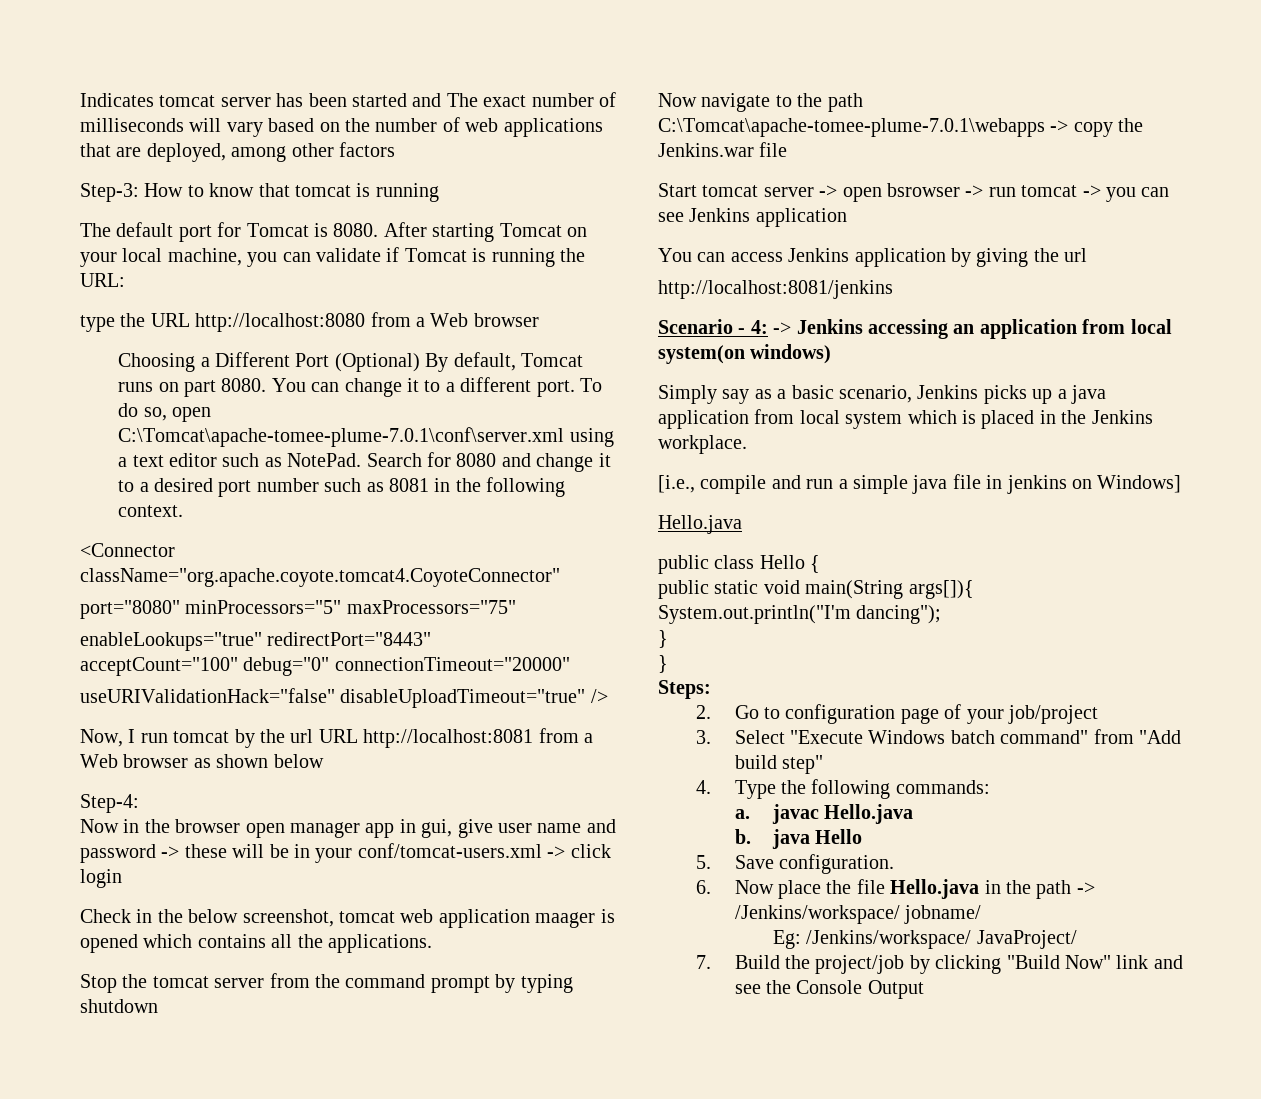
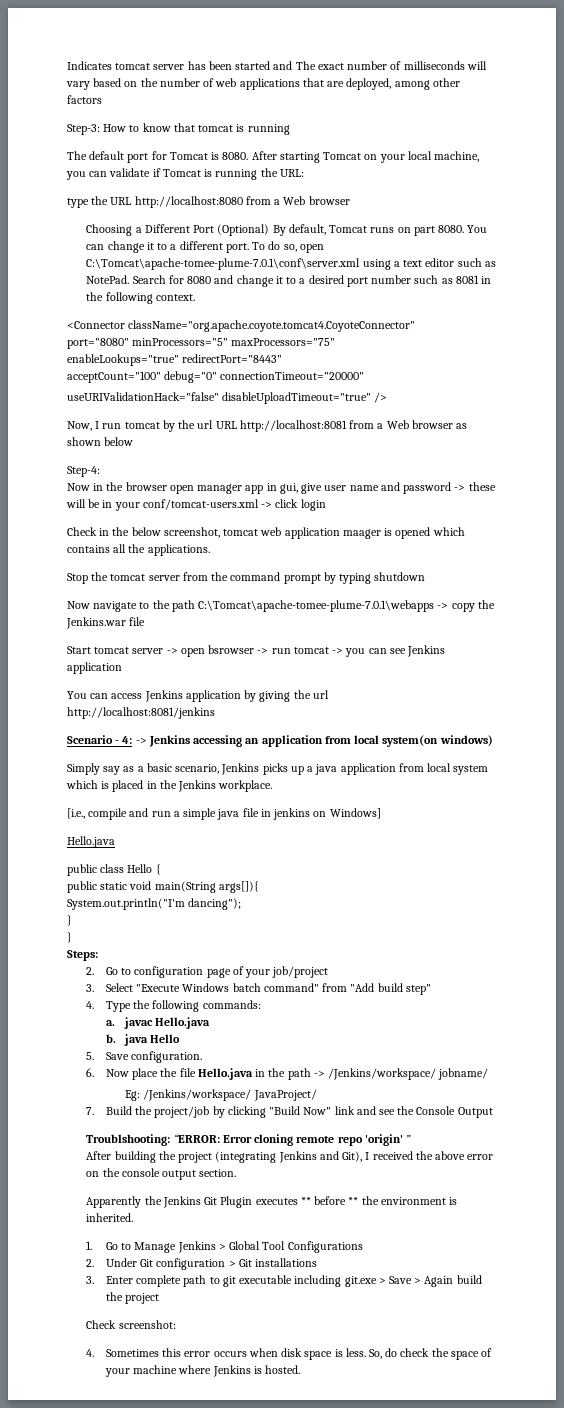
(924, 989) none -> [86,1134,412,1146] [86,1151,494,1163] [86,1168,237,1180] [86,1196,458,1208] [86,1213,134,1222] [86,1241,363,1253] [86,1258,318,1270] [86,1275,482,1287] [105,1292,160,1304] [86,1320,176,1329] [86,1348,493,1360] [104,1365,301,1377] // Troublshooting: “ERROR: Error cloning remote repo 'origin' ” // After building the project (integrating Jenkins and Git), I received the above error on the console output section. // Apparently the Jenkins Git Plugin executes ** before ** the environment is inherited. // 1. Go to Manage Jenkins > Global Tool Configurations // 2. Under Git configuration > Git installations // 3. Enter complete path to git executable including git.exe > Save > Again build the project // Check screenshot: // 4. Sometimes this error occurs when disk space is less. So, do check the space of your machine where Jenkins is hosted.

